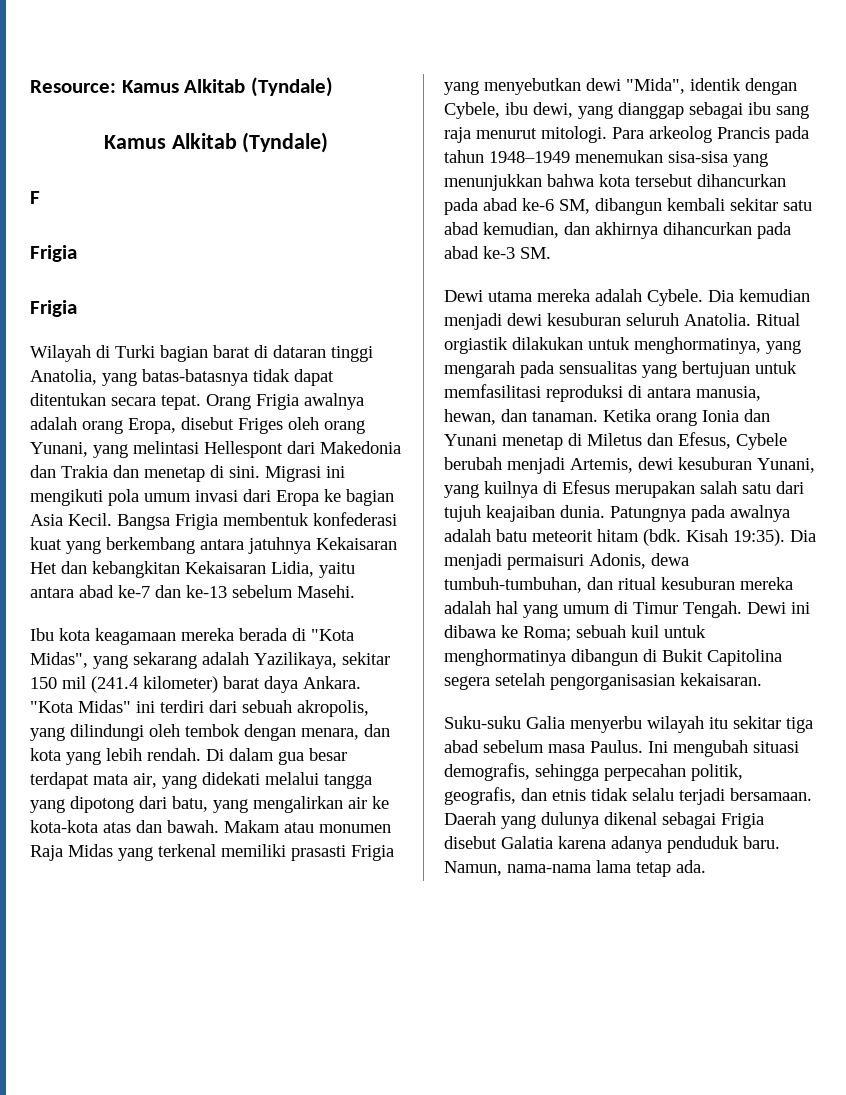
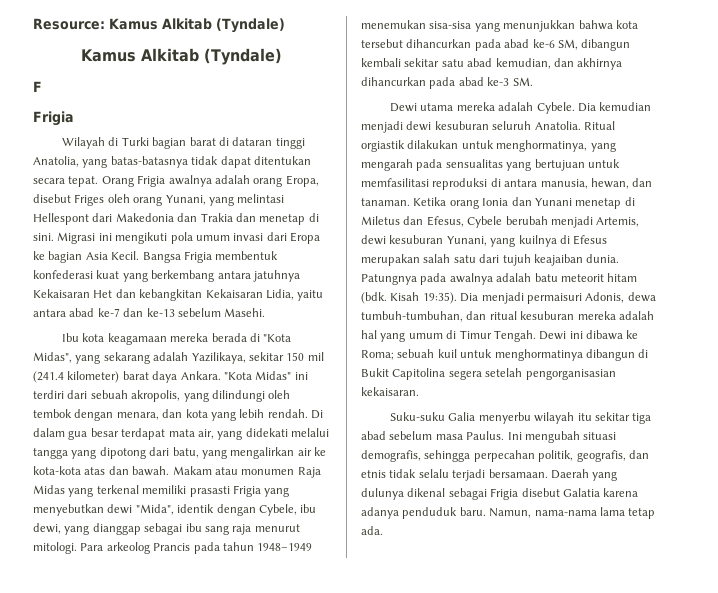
[30,300,77,317] // Frigia -> (74, 118) none

